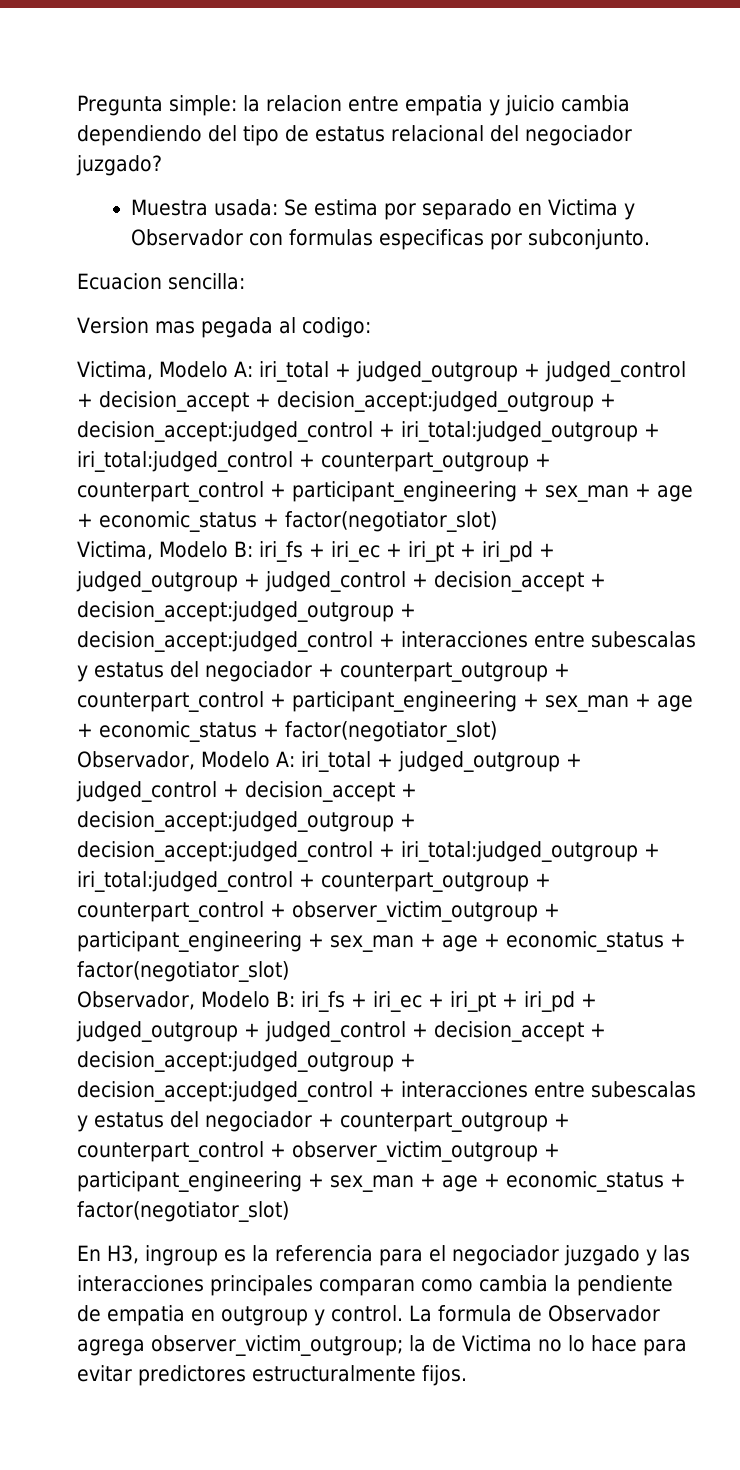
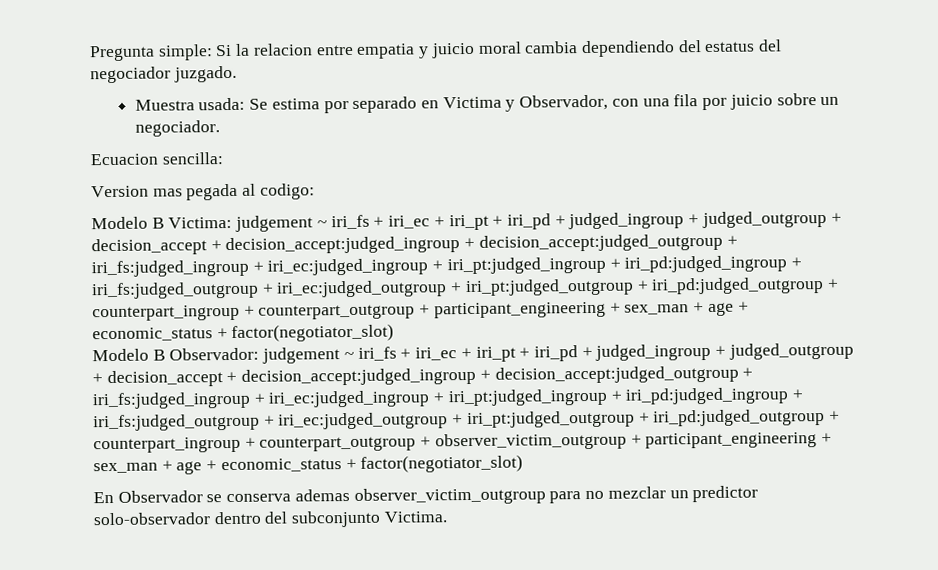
(237, 105) none -> [215,44,233,57] Si
(555, 105) none -> [477,41,522,54] moral
[243,125,632,146] [76,155,162,176] tipo de estatus relacional del negociador juzgado? -> [704,39,783,53] [90,65,237,84] estatus del negociador juzgado.
[131,229,651,250] Observador con formulas especificas por subconjunto. -> [519,93,840,111] [134,120,220,137] Observador, con una fila por juicio sobre un negociador.
[77,361,686,382] [77,391,616,412] [77,421,660,442] [77,451,551,472] [77,481,693,502] [77,511,497,532] [77,541,555,562] [76,571,606,592] [77,601,416,622] [77,631,696,652] [77,661,570,682] [77,691,693,712] [77,721,497,742] [77,751,582,772] [76,781,417,802] [77,811,416,832] [77,841,660,862] [77,871,551,892] [77,901,560,922] [77,931,686,952] [77,961,289,982] [77,991,597,1012] [76,1021,606,1042] [77,1051,416,1072] [77,1081,696,1102] [77,1111,570,1132] [77,1141,264,1162] Victima, Modelo A: iri_total + judged_outgroup + judged_control + decision_accept + decision_accept:judged_outgroup + decision_accept:judged_control + iri_total:judged_outgroup + iri_total:judged_control + counterpart_outgroup + counterpart_control + participant_engineering + sex_man + age + economic_status + factor(negotiator_slot) // Victima, Modelo B: iri_fs + iri_ec + iri_pt + iri_pd + judged_outgroup + judged_control + decision_accept + decision_accept:judged_outgroup + decision_accept:judged_control + interacciones entre subescalas y estatus del negociador + counterpart_outgroup + counterpart_control + participant_engineering + sex_man + age + economic_status + factor(negotiator_slot) // Observador, Modelo A: iri_total + judged_outgroup + judged_control + decision_accept + decision_accept:judged_outgroup + decision_accept:judged_control + iri_total:judged_outgroup + iri_total:judged_control + counterpart_outgroup + counterpart_control + observer_victim_outgroup + participant_engineering + sex_man + age + economic_status + factor(negotiator_slot) // Observador, Modelo B: iri_fs + iri_ec + iri_pt + iri_pd + judged_outgroup + judged_control + decision_accept + decision_accept:judged_outgroup + decision_accept:judged_control + interacciones entre subescalas y estatus del negociador + counterpart_outgroup + counterpart_control -> [91,211,842,232] [91,233,738,256] [91,255,803,278] [91,277,840,300] [92,301,749,322] [92,323,395,342] [92,342,854,364] [92,365,754,388] [92,387,804,410] [93,409,841,432] [93,436,417,454] Modelo B Victima: judgement ~ iri_fs + iri_ec + iri_pt + iri_pd + judged_ingroup + judged_outgroup + decision_accept + decision_accept:judged_ingroup + decision_accept:judged_outgroup + iri_fs:judged_ingroup + iri_ec:judged_ingroup + iri_pt:judged_ingroup + iri_pd:judged_ingroup + iri_fs:judged_outgroup + iri_ec:judged_outgroup + iri_pt:judged_outgroup + iri_pd:judged_outgroup + counterpart_ingroup + counterpart_outgroup + participant_engineering + sex_man + age + economic_status + factor(negotiator_slot) // Modelo B Observador: judgement ~ iri_fs + iri_ec + iri_pt + iri_pd + judged_ingroup + judged_outgroup + decision_accept + decision_accept:judged_ingroup + decision_accept:judged_outgroup + iri_fs:judged_ingroup + iri_ec:judged_ingroup + iri_pt:judged_ingroup + iri_pd:judged_ingroup + iri_fs:judged_outgroup + iri_ec:judged_outgroup + iri_pt:judged_outgroup + iri_pd:judged_outgroup + counterpart_ingroup + counterpart_outgroup
[107,1245,690,1266] [77,1275,673,1296] [77,1305,660,1326] [77,1335,687,1356] [77,1365,467,1386] H3, ingroup es la referencia para el negociador juzgado y las interacciones principales comparan como cambia la pendiente de empatia en outgroup y control. La formula de Observador agrega observer_victim_outgroup; la de Victima no lo hace para evitar predictores estructuralmente fijos. -> [117,485,759,505] [93,510,447,528] Observador se conserva ademas observer_victim_outgroup para no mezclar un predictor solo-observador dentro del subconjunto Victima.

